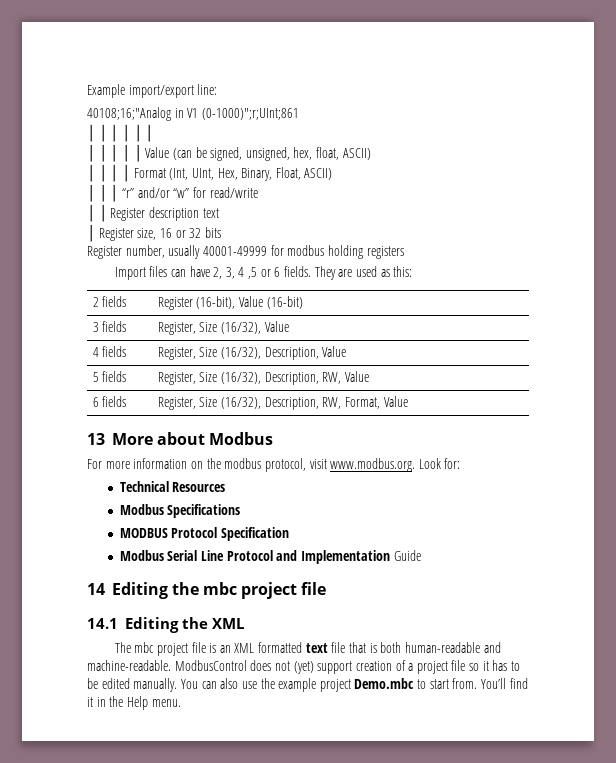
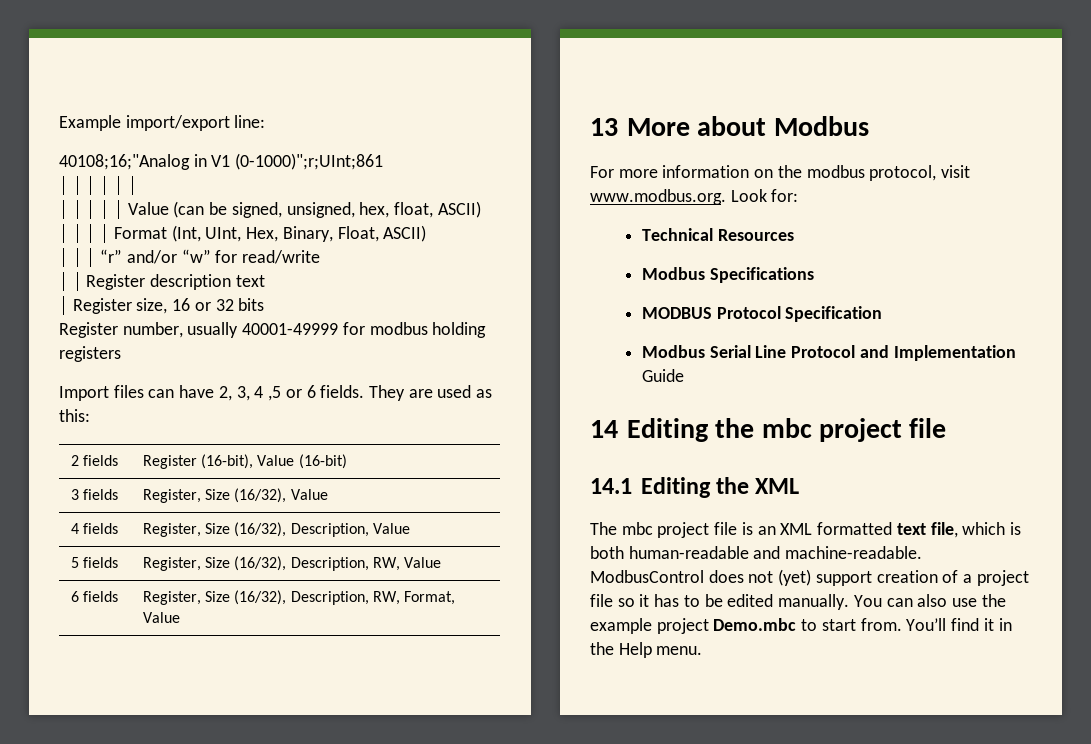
[331,642,367,653] file that -> [930,522,1006,538] file, which

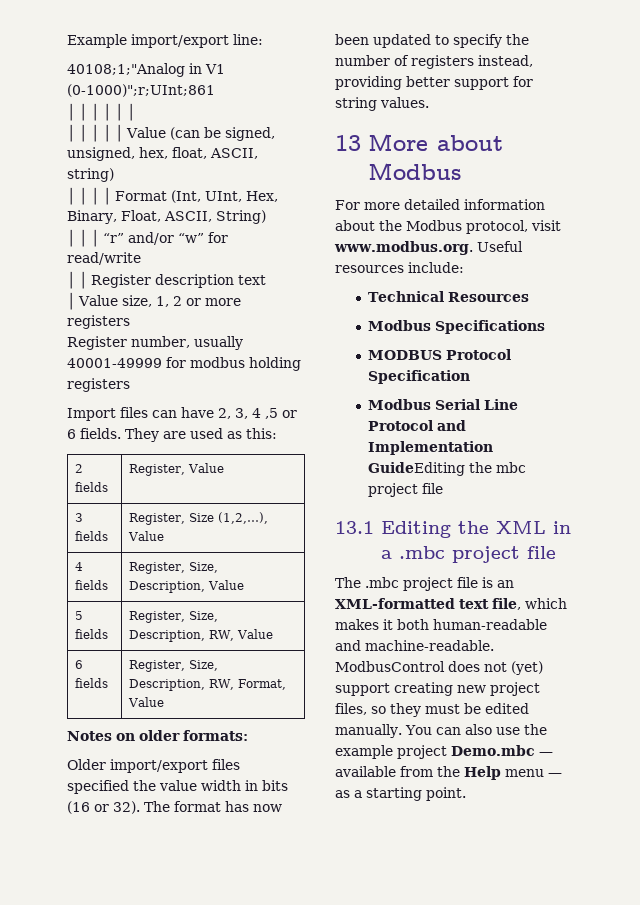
[59,154,190,170] 40108;16;"Analog -> [67,63,185,77] 40108;1;"Analog
[437,201,481,218] ASCII) -> [210,148,258,159] [67,168,114,182] ASCII, string)
[383,225,427,242] ASCII) -> [163,210,266,224] ASCII, String)
[72,298,265,314] Register size, 16 or 32 bits -> [78,295,241,307] [67,315,130,329] Value size, 1, 2 or more registers
[142,454,347,469] Register (16-bit), Value (16-bit) -> [128,463,224,476] Register, Value
[234,488,287,503] (16/32), -> [217,512,268,524] (1,2,…),
[204,522,287,537] Size (16/32), -> [188,562,218,573] Size,
[204,556,287,571] Size (16/32), -> [188,611,218,622] Size,
[204,590,287,605] Size (16/32), -> [188,660,218,671] Size,
(180, 617) none -> [67,730,248,741] [67,759,240,773] [67,780,288,794] [67,801,282,814] [335,34,529,48] [335,55,533,69] [335,76,533,90] [335,97,429,111] // Notes on older formats: // Older import/export files specified the value width in bits (16 or 32). The format has now been updated to specify the number of registers instead, providing better support for string values.
[662,165,971,181] [590,189,799,205] information on the modbus protocol, visit www.modbus.org. Look for: -> [404,199,545,210] [335,220,561,234] [334,241,523,255] [335,262,464,273] detailed information about the Modbus protocol, visit www.modbus.org. Useful resources include:
[641,369,684,382] [590,418,708,442] Guide // 14 Editing -> [368,462,466,476] GuideEditing
[590,478,632,494] 14.1 -> [335,521,374,534] 13.1
[590,522,653,535] // The mbc -> [552,521,571,534] [380,546,556,563] [335,577,399,588] in a .mbc project file // The .mbc
[780,522,893,535] XML formatted -> [335,598,455,609] XML-formatted
[1009,522,1021,535] is -> [335,619,393,630] makes it
[876,570,1029,586] [590,594,700,607] creation of a project file so it has to -> [394,682,540,696] [335,703,460,717] creating new project files, so they must
[801,618,1012,631] [590,642,703,658] to start from. You’ll find it in the Help menu. -> [539,752,553,756] [335,766,562,780] [335,787,466,801] — available from the Help menu — as a starting point.

